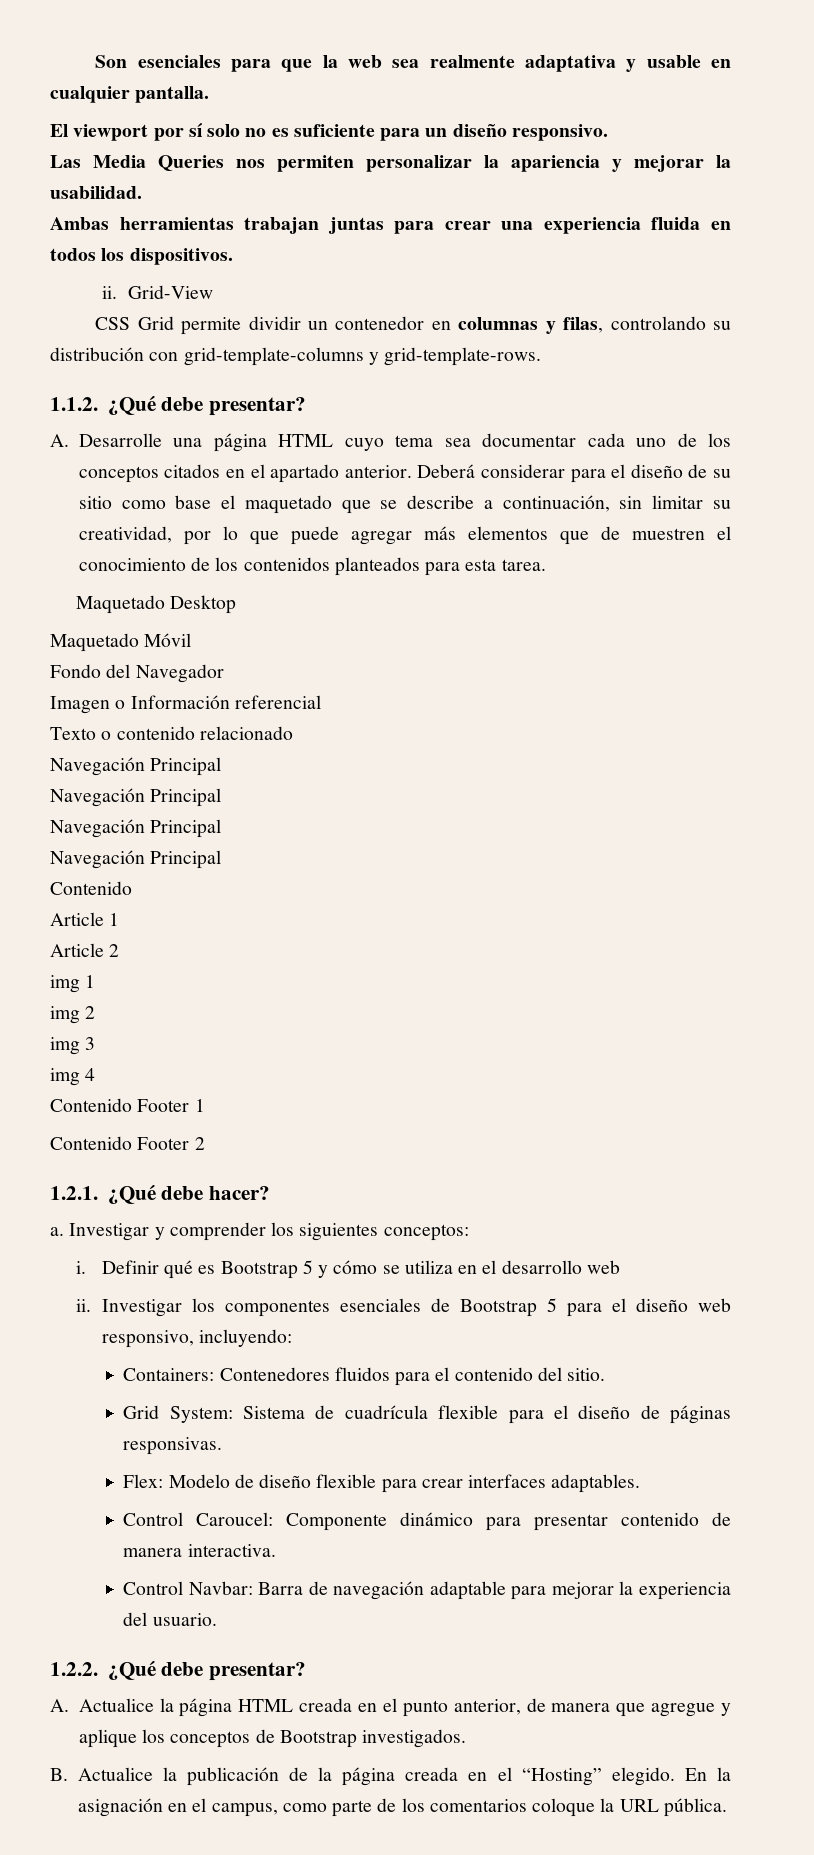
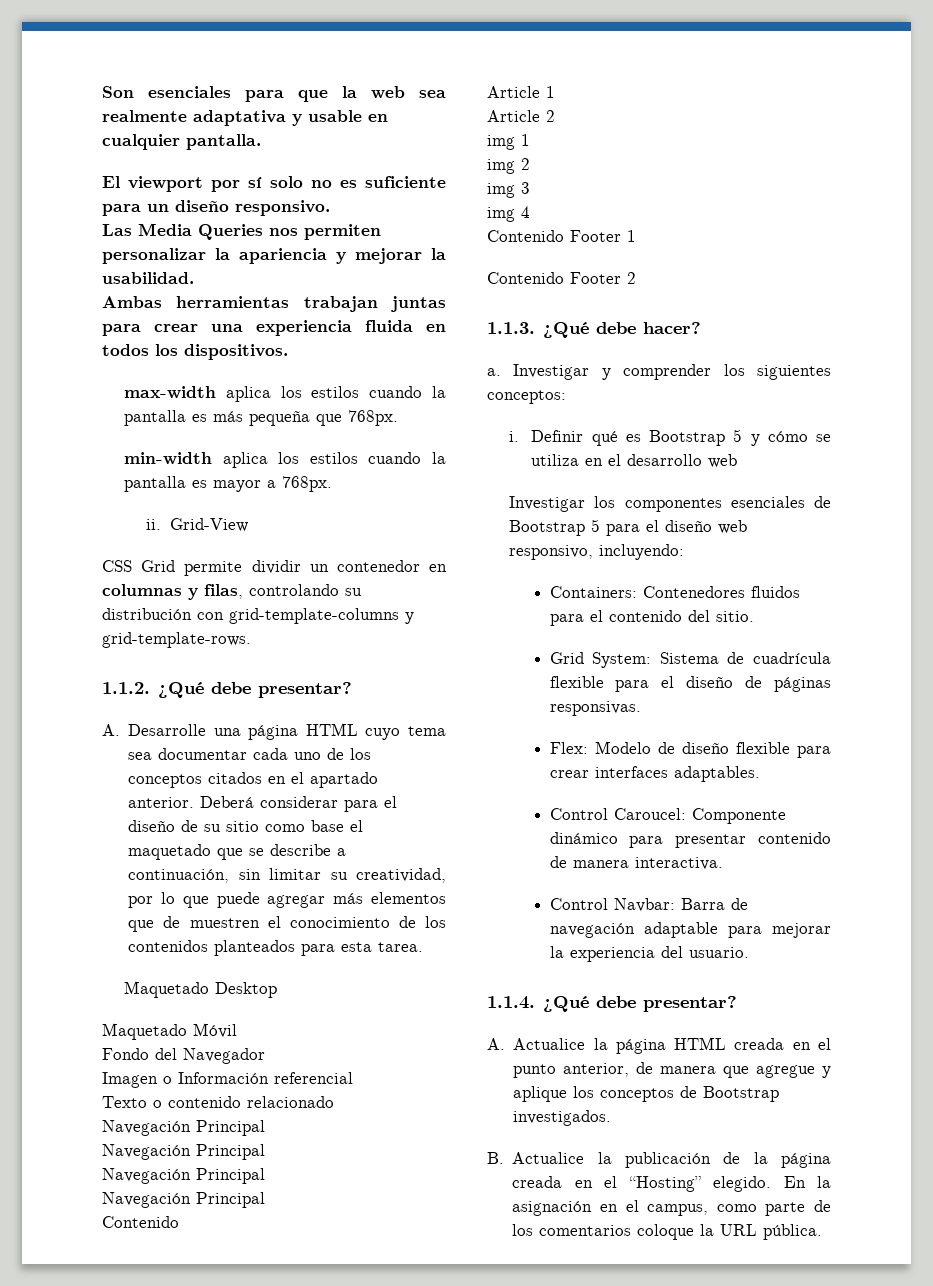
(233, 256) none -> [124,386,447,402] [124,410,399,426] [124,452,446,468] [124,476,333,492] // max-width aplica los estilos cuando la pantalla es más pequeña que 768px. // min-width aplica los estilos cuando la pantalla es mayor a 768px.
[50,1186,98,1200] 1.2.1. -> [487,322,535,334] 1.1.3.
[75,1299,91,1312] ii. -> (738, 461) none
[50,1662,98,1676] 1.2.2. -> [487,996,535,1009] 1.1.4.

